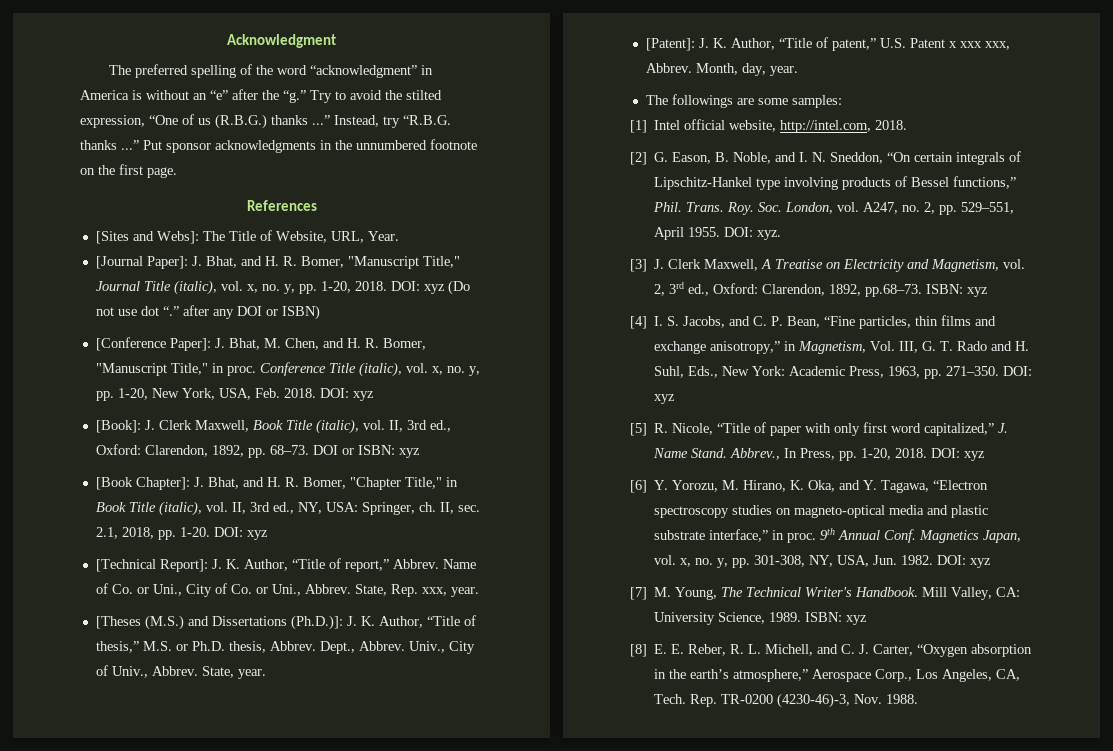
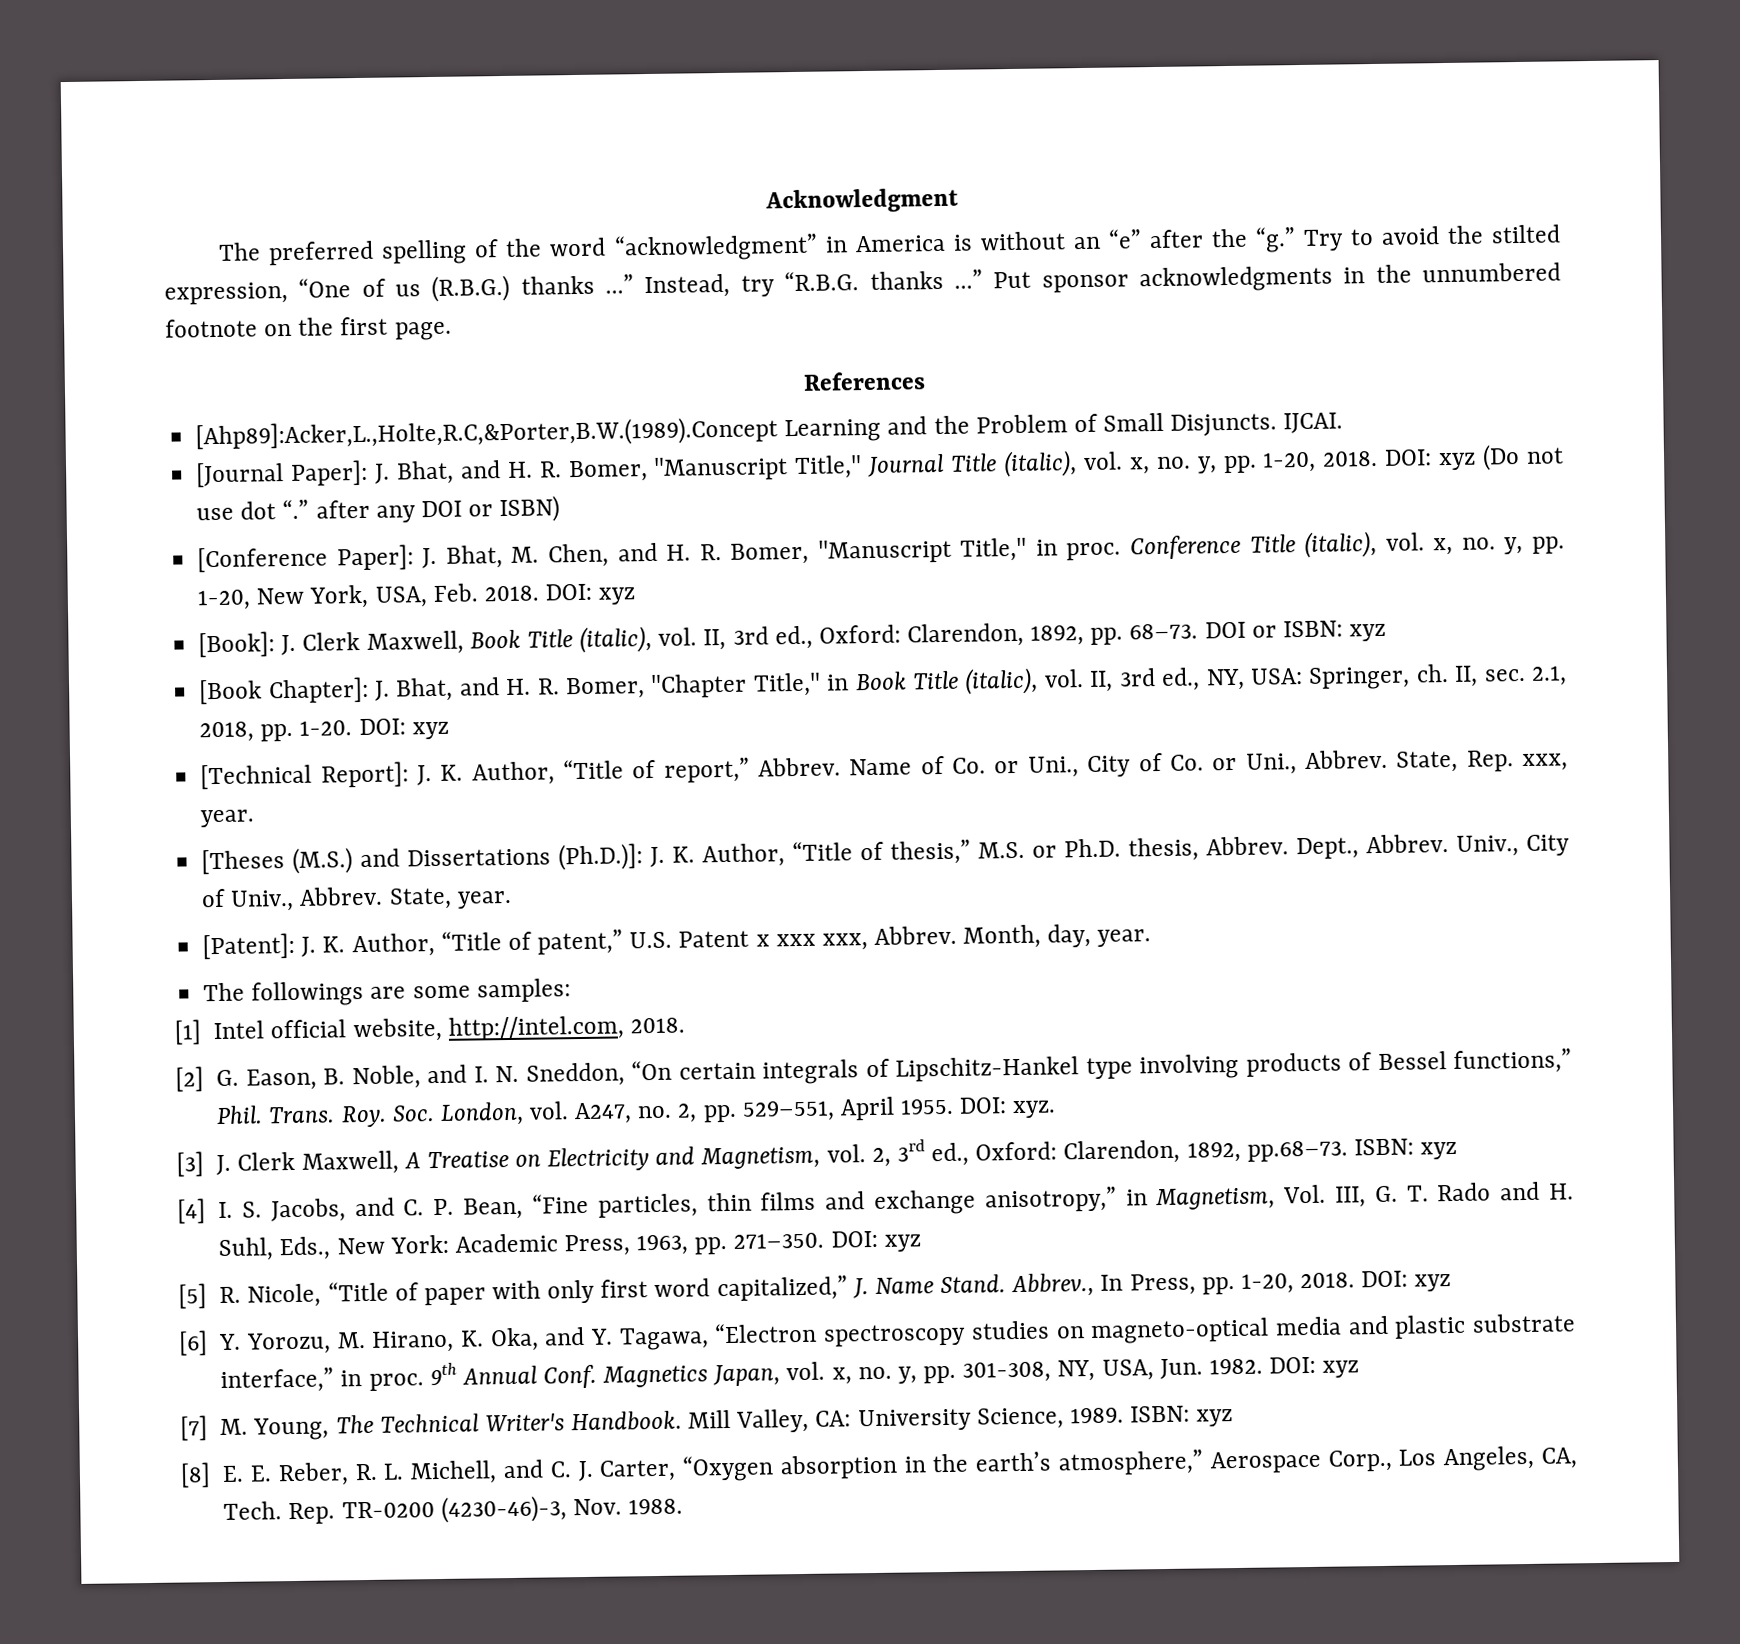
[95,230,399,244] [Sites and Webs]: The Title of Website, URL, Year. -> [195,412,1344,451] [Ahp89]:Acker,L.,Holte,R.C,&Porter,B.W.(1989).Concept Learning and the Problem of Small Disjuncts. IJCAI.

